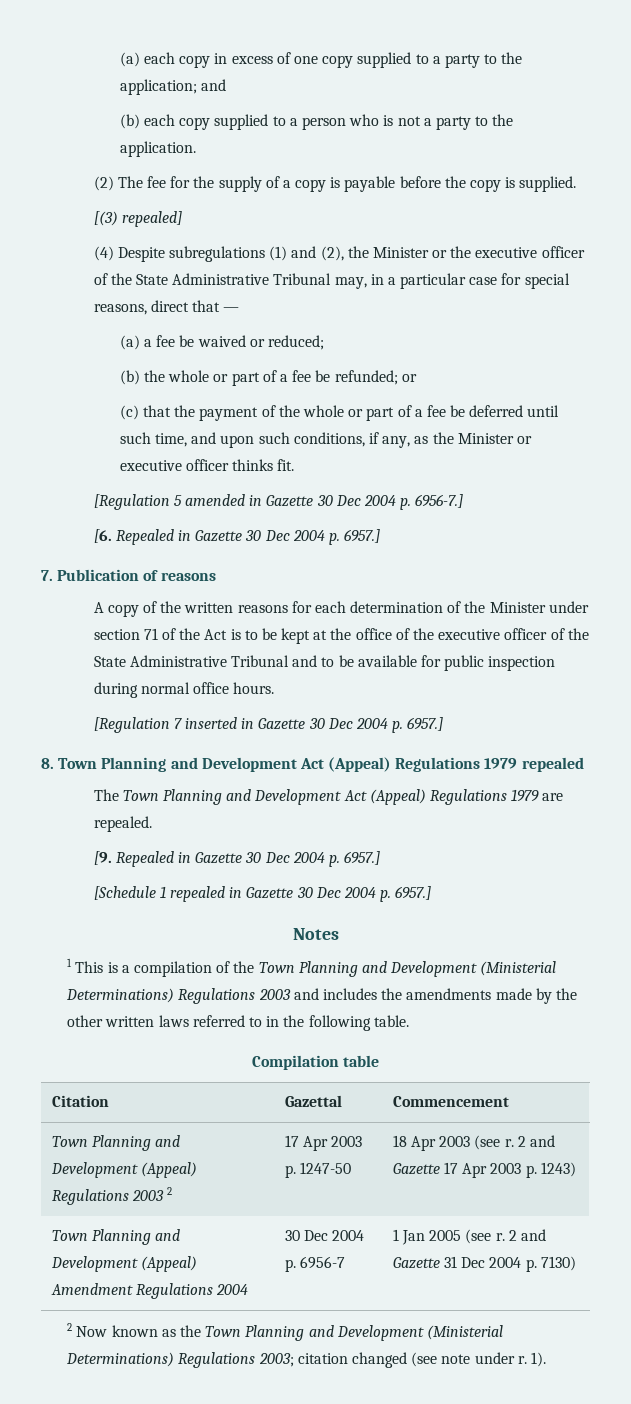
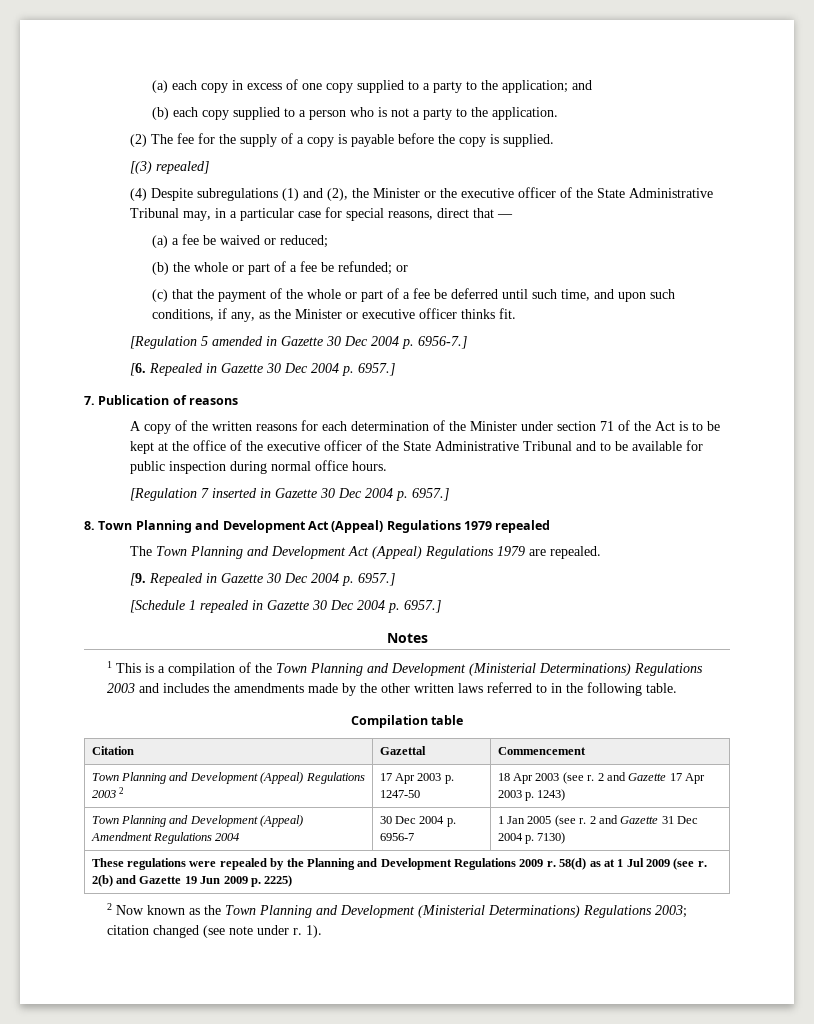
(576, 1263) none -> [91,858,707,870] [91,875,293,887] // These regulations were repealed by the Planning and Development Regulations 2009 r. 58(d) as at 1 Jul 2009 (see r. 2(b) and Gazette 19 Jun 2009 p. 2225)

